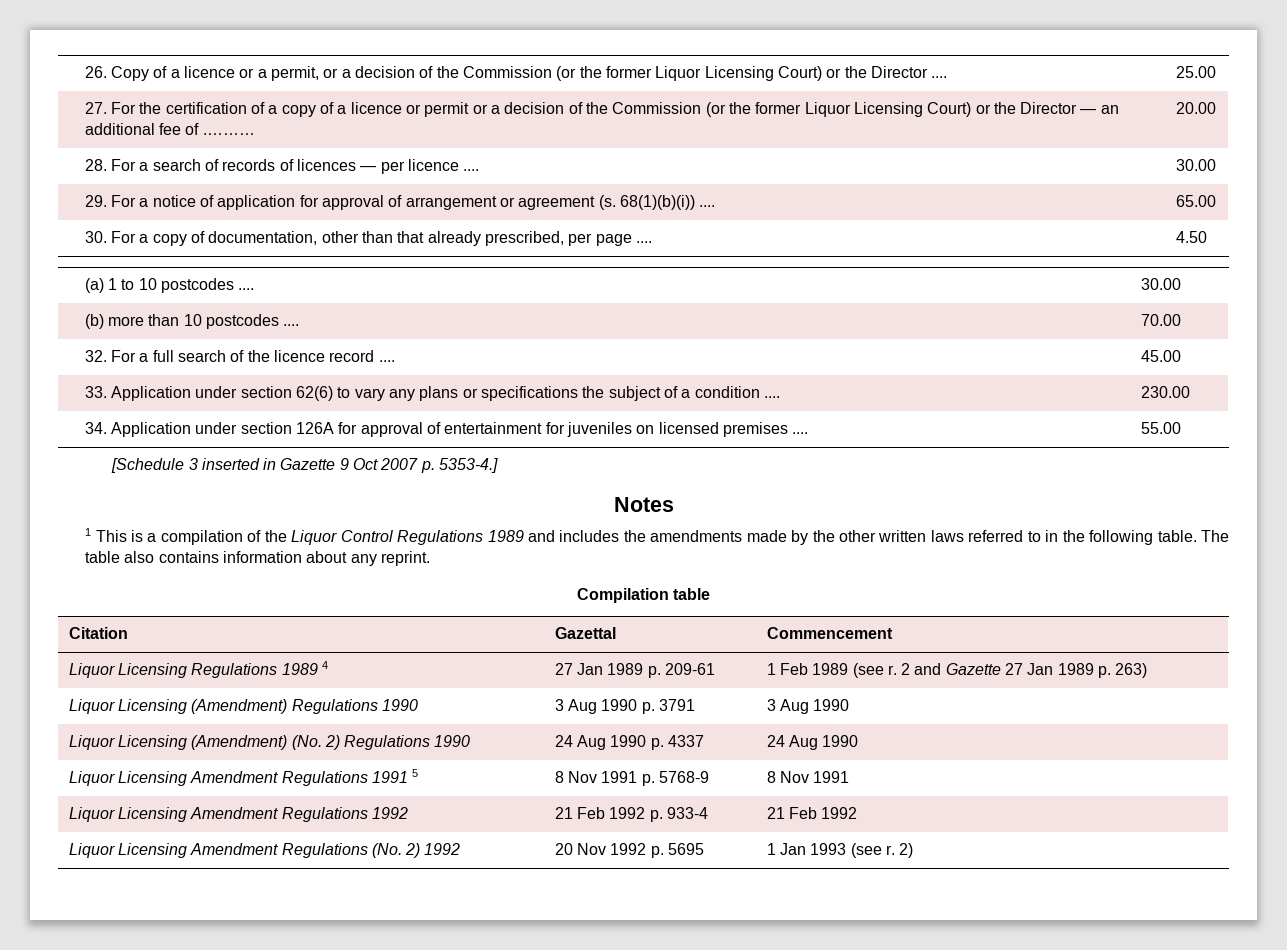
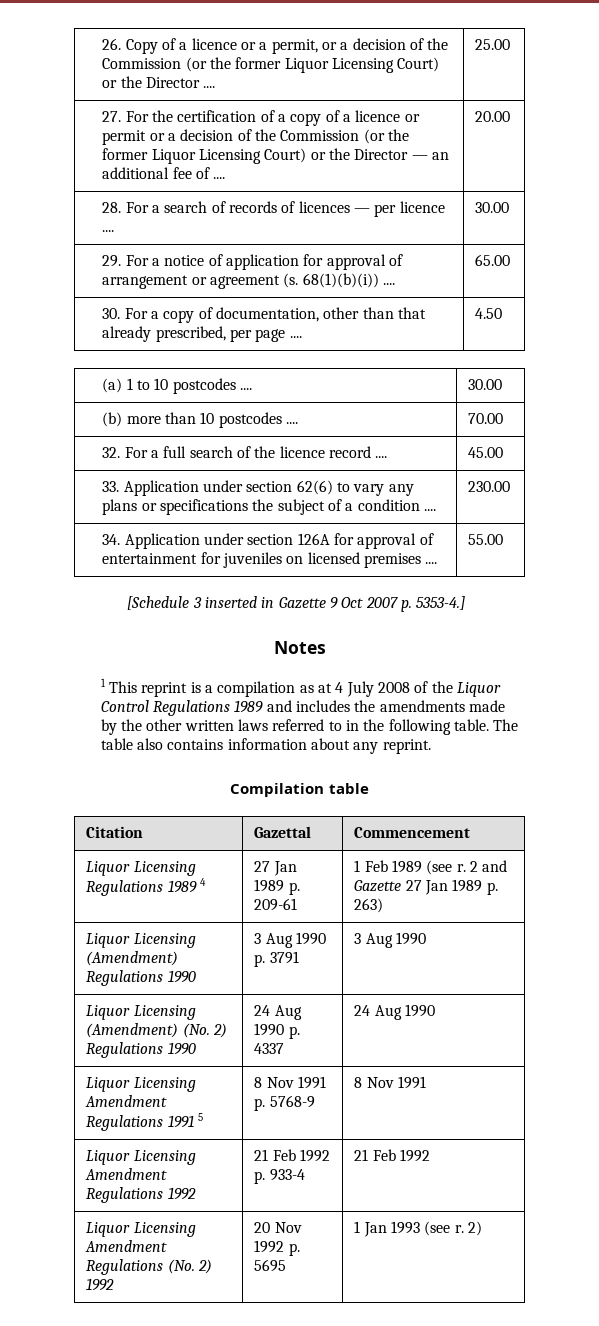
[202,133,255,135] .……… -> [213,177,226,179] ....
(127, 536) none -> [141,682,188,697] reprint
(243, 537) none -> [299,681,410,697] as at 4 July 2008

